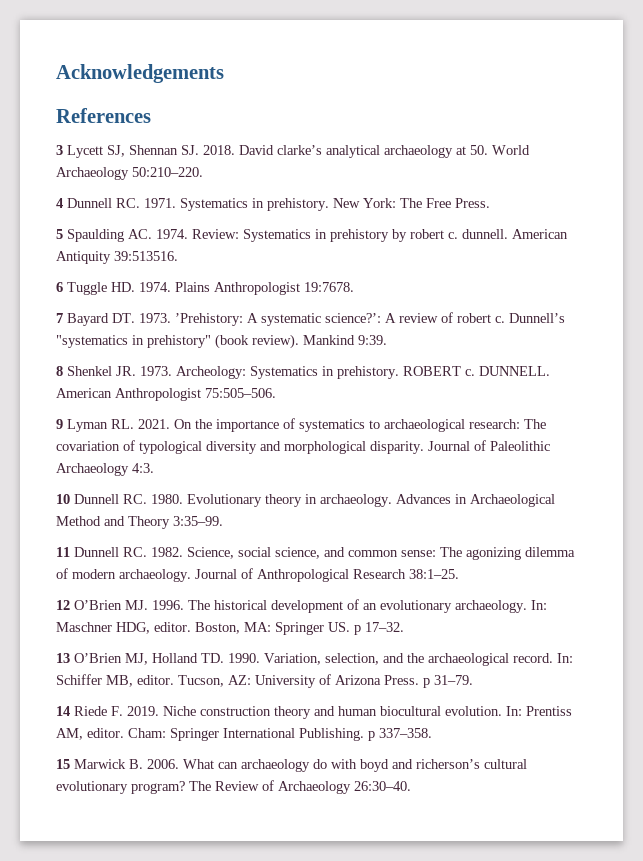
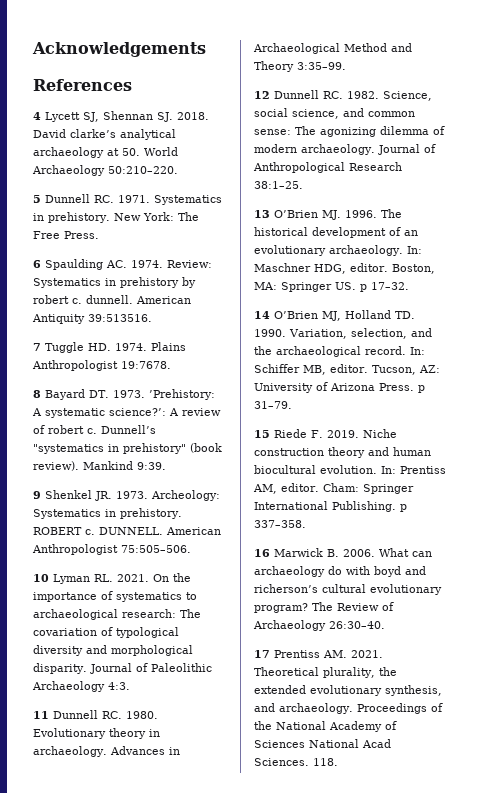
[56,145,63,155] 3 -> [33,112,41,120] 4
[56,198,63,208] 4 -> [33,195,41,203] 5
[56,229,63,239] 5 -> [33,260,41,268] 6
[56,282,63,292] 6 -> [33,343,41,351] 7
[56,313,63,323] 7 -> [33,390,41,398] 8
[56,366,63,376] 8 -> [33,491,41,499] 9
[56,419,63,429] 9 -> [33,574,49,582] 10
[56,494,70,504] 10 -> [33,711,49,719] 11
[56,547,70,557] 11 -> [254,91,270,99] 12
[56,600,70,610] 12 -> [254,210,270,218] 13
[56,653,70,663] 13 -> [254,311,270,319] 14
[56,706,70,716] 14 -> [254,430,270,438] 15
[56,759,70,769] 15 -> [254,549,270,557] 16
(411, 786) none -> [254,650,383,658] [254,667,397,678] [254,685,442,696] [254,703,443,714] [254,721,397,732] [254,739,391,748] [254,758,338,766] // 17 Prentiss AM. 2021. Theoretical plurality, the extended evolutionary synthesis, and archaeology. Proceedings of the National Academy of Sciences National Acad Sciences. 118.

